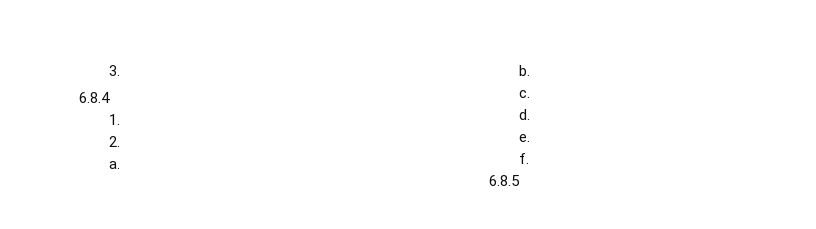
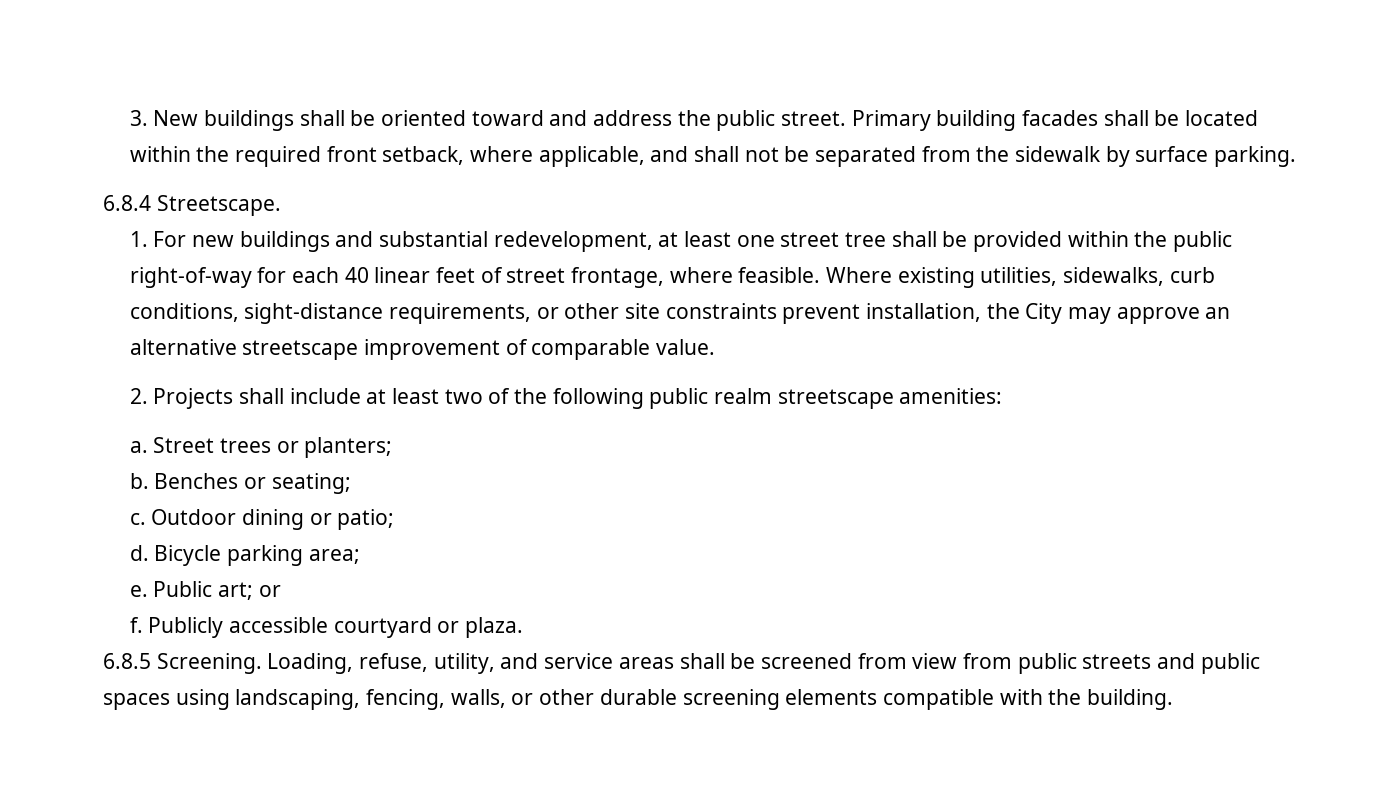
(120, 70) none -> [153,110,1259,131] [129,146,1297,167] New buildings shall be oriented toward and address the public street. Primary building facades shall be located within the required front setback, where applicable, and shall not be separated from the sidewalk by surface parking.
(111, 97) none -> [156,195,281,216] Streetscape.
[108,136,120,147] [108,161,120,169] [518,65,530,76] [518,90,530,98] [518,109,530,120] [518,134,530,142] [518,153,529,164] [489,175,521,186] // 2. // a. // b. // c. // d. // e. // f. // 6.8.5 -> [153,231,1233,252] [129,267,1215,288] [129,303,1231,324] [129,339,716,360] [129,388,1003,409] [129,437,393,458] [129,473,351,494] [129,509,395,530] [129,545,360,566] [129,581,281,600] [129,617,524,638] [103,653,1260,674] [103,689,1173,710] For new buildings and substantial redevelopment, at least one street tree shall be provided within the public right-of-way for each 40 linear feet of street frontage, where feasible. Where existing utilities, sidewalks, curb conditions, sight-distance requirements, or other site constraints prevent installation, the City may approve an alternative streetscape improvement of comparable value. // 2. Projects shall include at least two of the following public realm streetscape amenities: // a. Street trees or planters; // b. Benches or seating; // c. Outdoor dining or patio; // d. Bicycle parking area; // e. Public art; or // f. Publicly accessible courtyard or plaza. // 6.8.5 Screening. Loading, refuse, utility, and service areas shall be screened from view from public streets and public spaces using landscaping, fencing, walls, or other durable screening elements compatible with the building.

